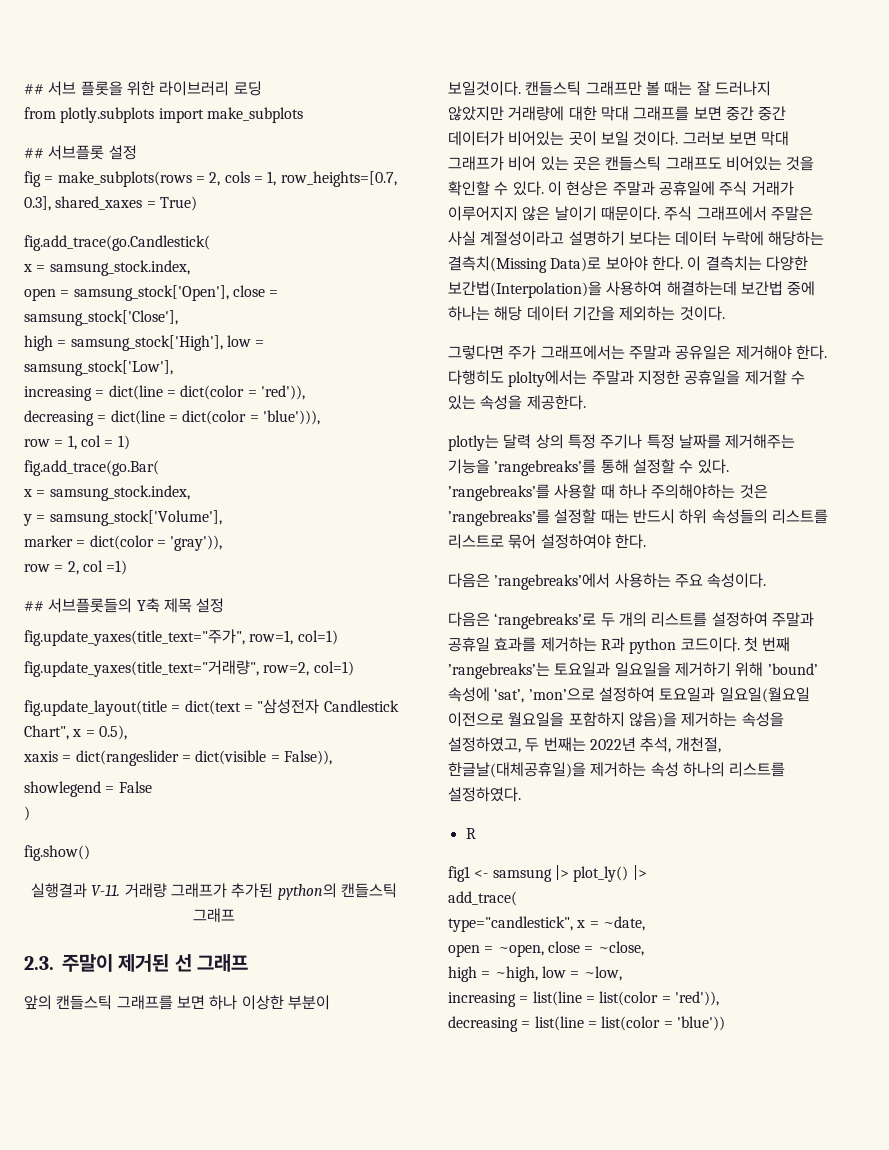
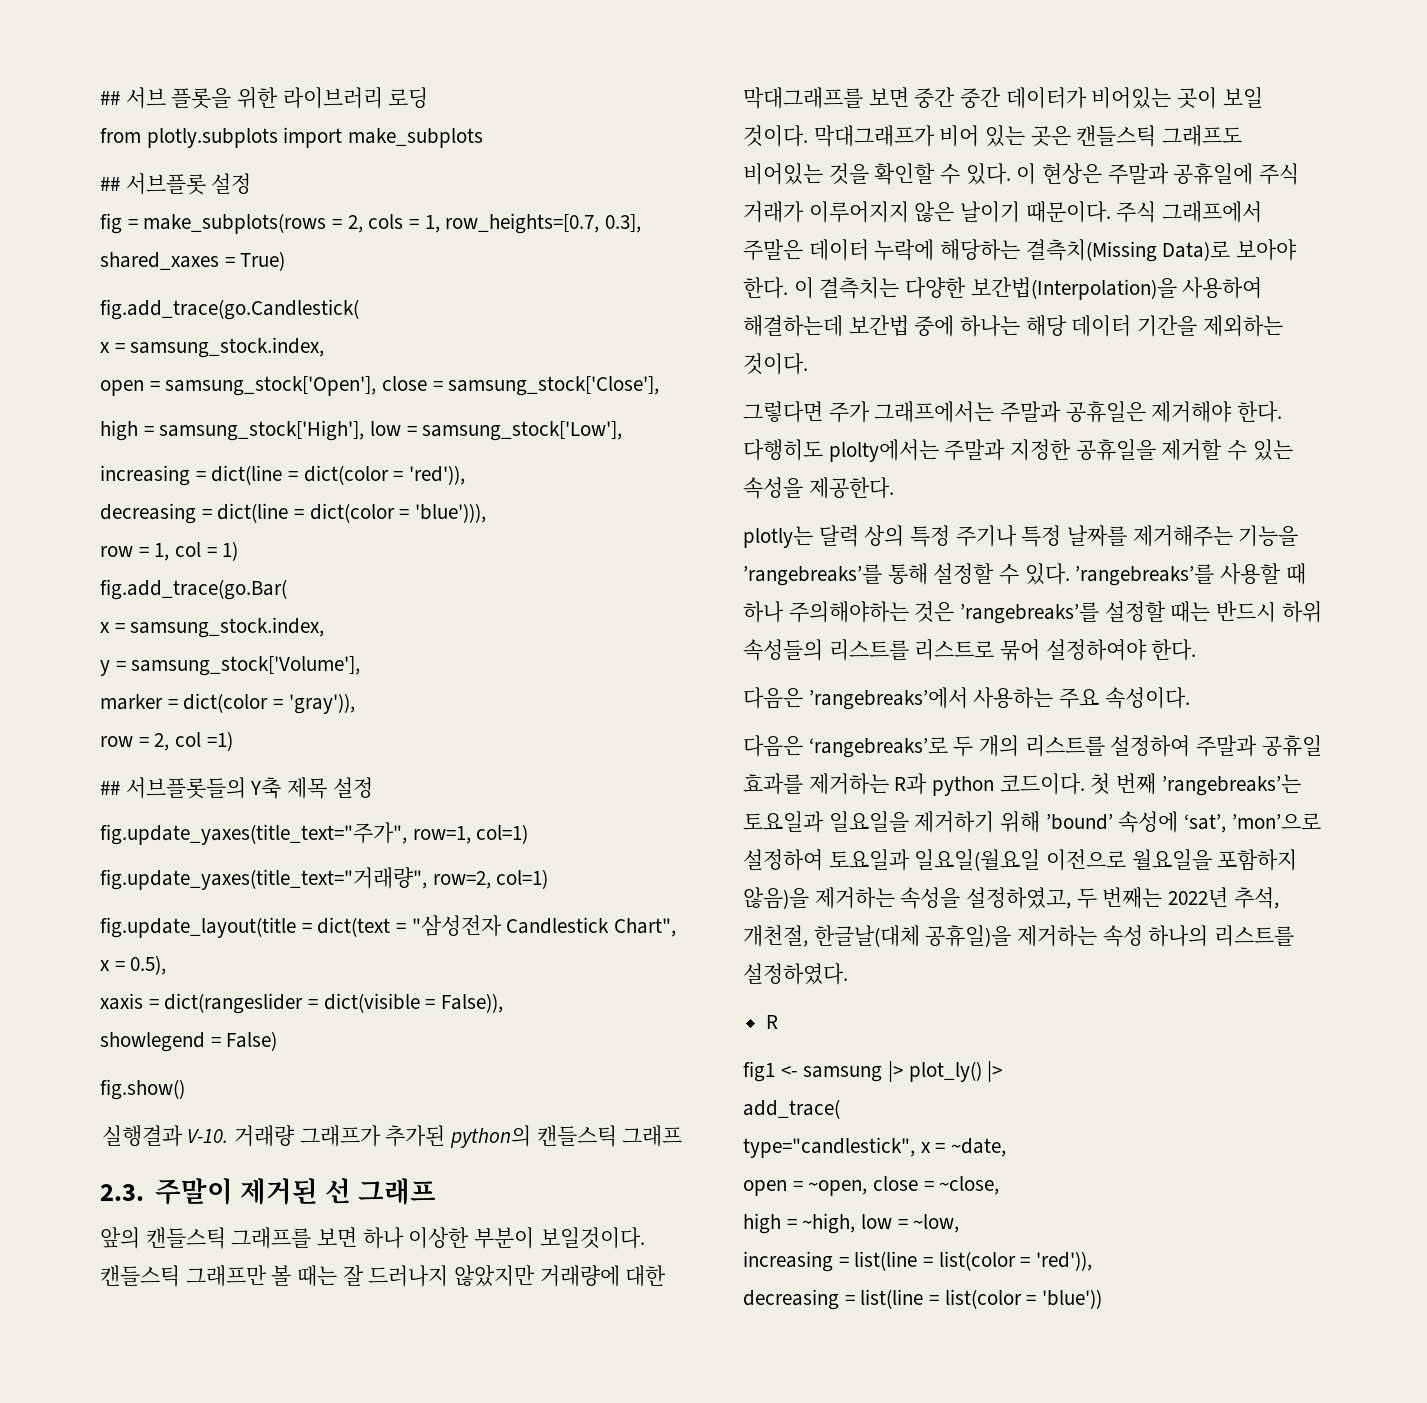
[118,781,152,793] [24,806,30,821] False // ) -> [226,1031,278,1051] False)
[91,884,121,896] V-11. -> [187,1129,229,1143] V-10.
[600,106,690,121] 막대 그래프를 -> [743,87,863,109] 막대그래프를
[682,131,790,146] [448,156,504,171] 그러보 보면 막대 그래프가 -> [813,125,935,147] 막대그래프가
[448,231,671,246] 사실 계절성이라고 설명하기 보다는 -> (803, 250) none
[675,345,732,360] 공유일은 -> [1065,401,1146,423] 공휴일은
[448,762,586,778] 한글날(대체공휴일)을 -> [813,925,1012,947] 한글날(대체 공휴일)을

